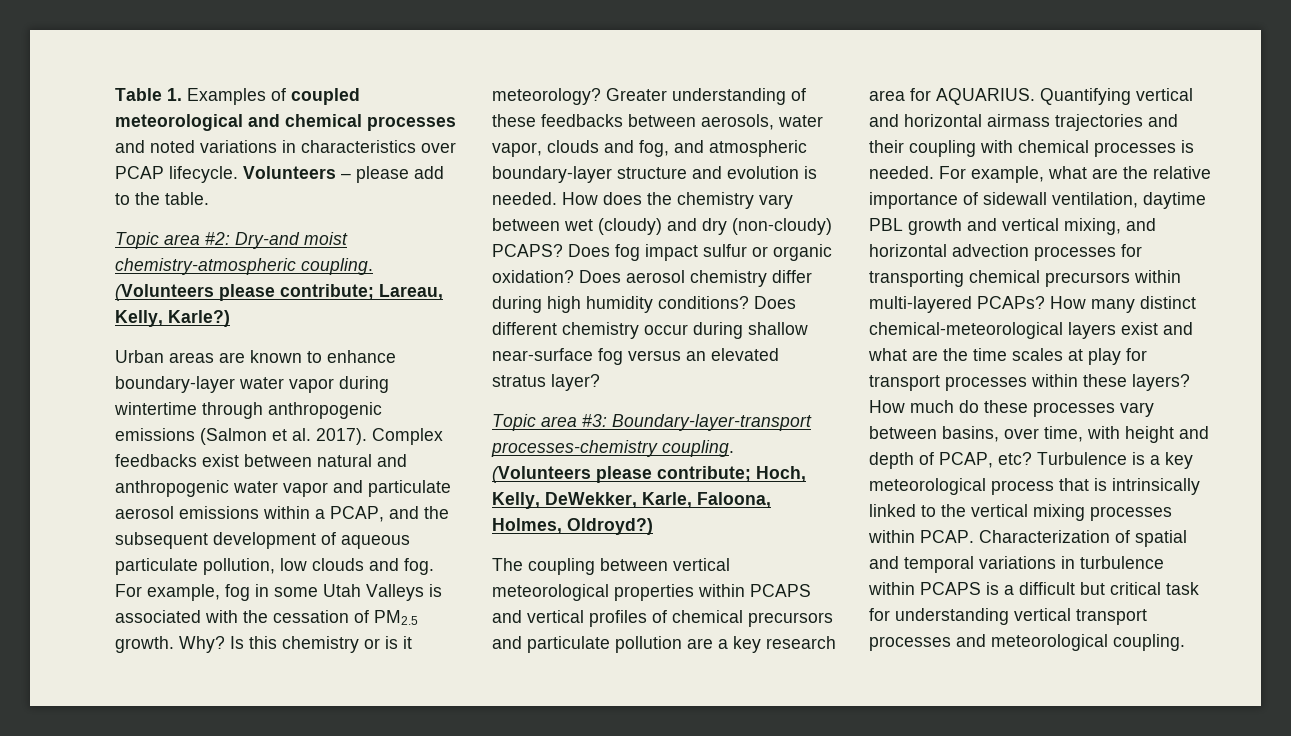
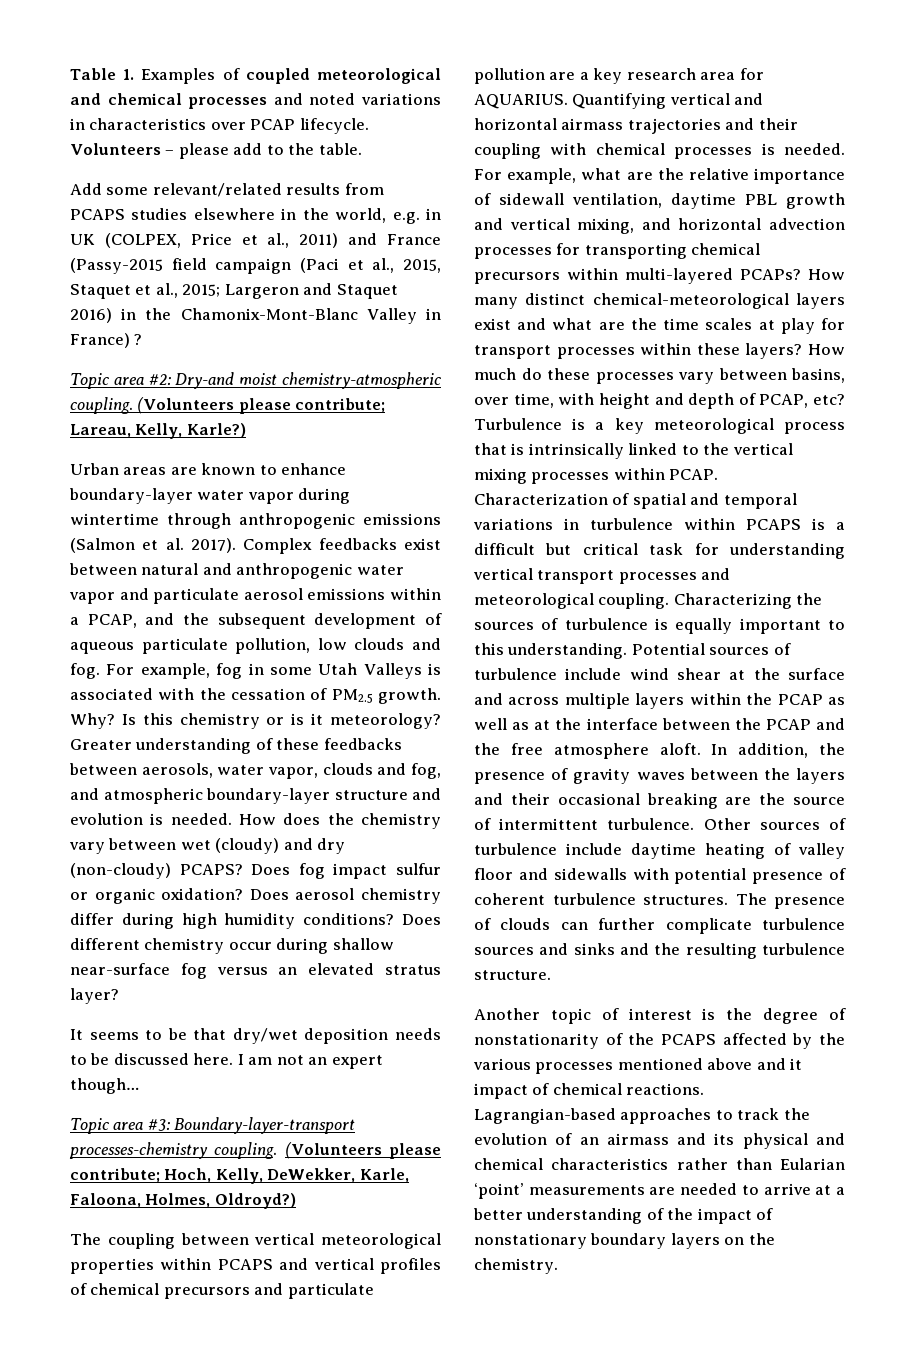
(209, 198) none -> [70,183,384,197] [70,208,441,224] [70,233,441,248] [70,258,442,274] [70,283,398,299] [70,308,441,324] [70,333,143,348] // Add some relevant/related results from PCAPS studies elsewhere in the world, e.g. in UK (COLPEX, Price et al., 2011) and France (Passy-2015 field campaign (Paci et al., 2015, Staquet et al., 2015; Largeron and Staquet 2016) in the Chamonix-Mont-Blanc Valley in France) ?
(600, 382) none -> [70,1028,441,1044] [70,1053,383,1069] [70,1078,139,1094] // It seems to be that dry/wet deposition needs to be discussed here. I am not an expert though…
(1185, 642) none -> [673,593,823,609] [474,618,845,634] [474,643,791,659] [474,668,845,680] [474,693,845,709] [474,718,845,730] [474,743,845,759] [474,768,845,784] [474,793,845,809] [474,818,846,830] [474,843,845,859] [474,868,846,884] [474,893,845,909] [474,918,845,934] [474,943,845,959] [474,970,551,980] [474,1008,846,1024] [474,1033,845,1049] [473,1058,803,1074] [474,1083,705,1099] [474,1108,810,1124] [474,1133,845,1149] [474,1158,845,1170] [474,1183,845,1199] [473,1208,774,1224] [474,1233,775,1249] [474,1258,558,1274] Characterizing the sources of turbulence is equally important to this understanding. Potential sources of turbulence include wind shear at the surface and across multiple layers within the PCAP as well as at the interface between the PCAP and the free atmosphere aloft. In addition, the presence of gravity waves between the layers and their occasional breaking are the source of intermittent turbulence. Other sources of turbulence include daytime heating of valley floor and sidewalls with potential presence of coherent turbulence structures. The presence of clouds can further complicate turbulence sources and sinks and the resulting turbulence structure. // Another topic of interest is the degree of nonstationarity of the PCAPS affected by the various processes mentioned above and it impact of chemical reactions. Lagrangian-based approaches to track the evolution of an airmass and its physical and chemical characteristics rather than Eularian ‘point’ measurements are needed to arrive at a better understanding of the impact of nonstationary boundary layers on the chemistry.

